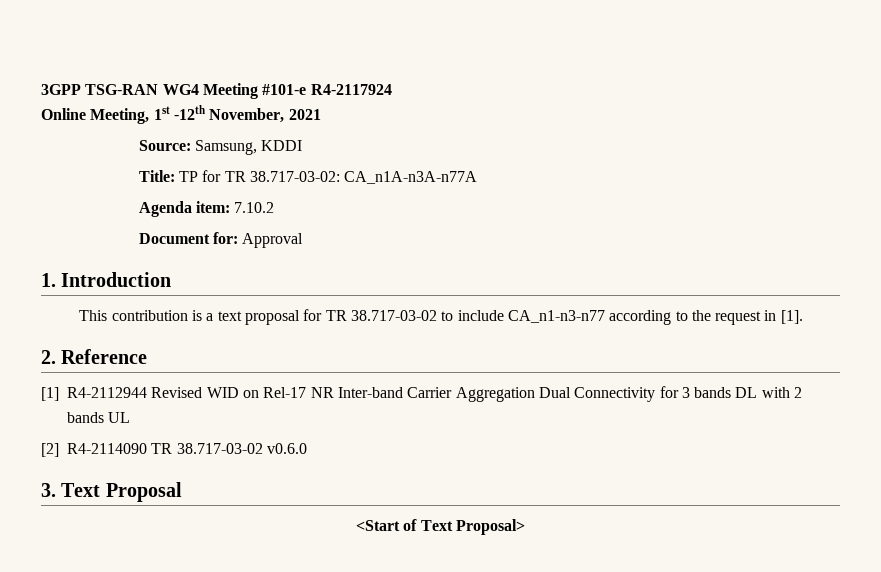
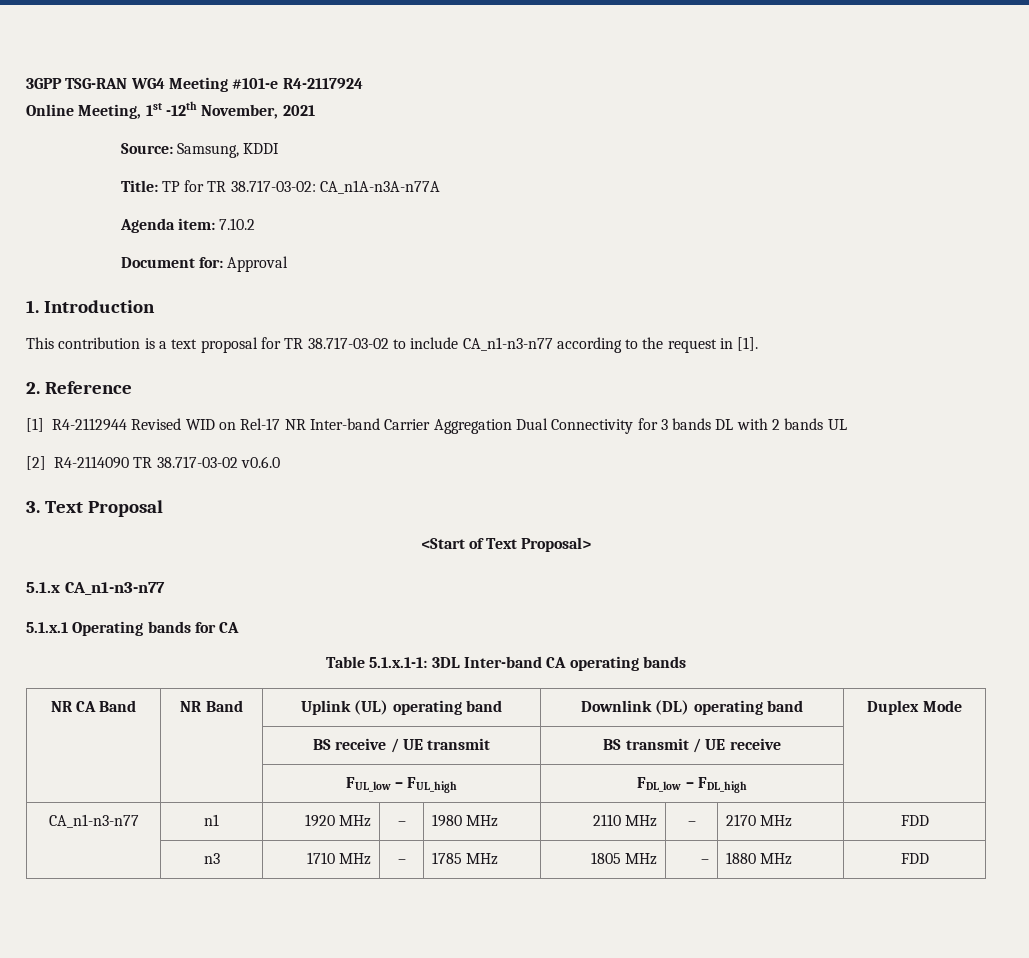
(525, 527) none -> [26,582,165,595] [26,621,240,636] [326,656,686,671] [50,700,137,712] [180,700,243,712] [301,700,502,715] [581,700,803,715] [867,700,962,715] [312,738,491,753] [603,738,781,753] [345,777,458,793] [637,777,747,793] [48,814,139,828] [203,814,219,826] [304,814,372,827] [397,821,406,826] [431,814,499,827] [592,814,658,827] [687,821,696,826] [725,814,793,827] [900,815,929,826] [203,853,220,864] [306,852,372,865] [397,859,406,864] [431,852,499,865] [590,852,658,865] [701,859,710,864] [725,852,793,865] [900,853,929,864] // 5.1.x CA_n1-n3-n77 // 5.1.x.1 Operating bands for CA // Table 5.1.x.1-1: 3DL Inter-band CA operating bands // NR CA Band | NR Band | Uplink (UL) operating band | Downlink (DL) operating band | Duplex Mode // | | BS receive / UE transmit | BS transmit / UE receive | // | | FUL_low – FUL_high | FDL_low – FDL_high | // CA_n1-n3-n77 | n1 | 1920 MHz | – | 1980 MHz | 2110 MHz | – | 2170 MHz | FDD // | n3 | 1710 MHz | – | 1785 MHz | 1805 MHz | – | 1880 MHz | FDD

